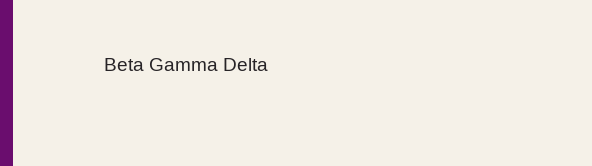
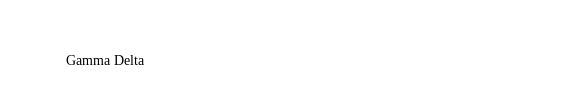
[104,58,144,71] Beta -> (66, 60) none

